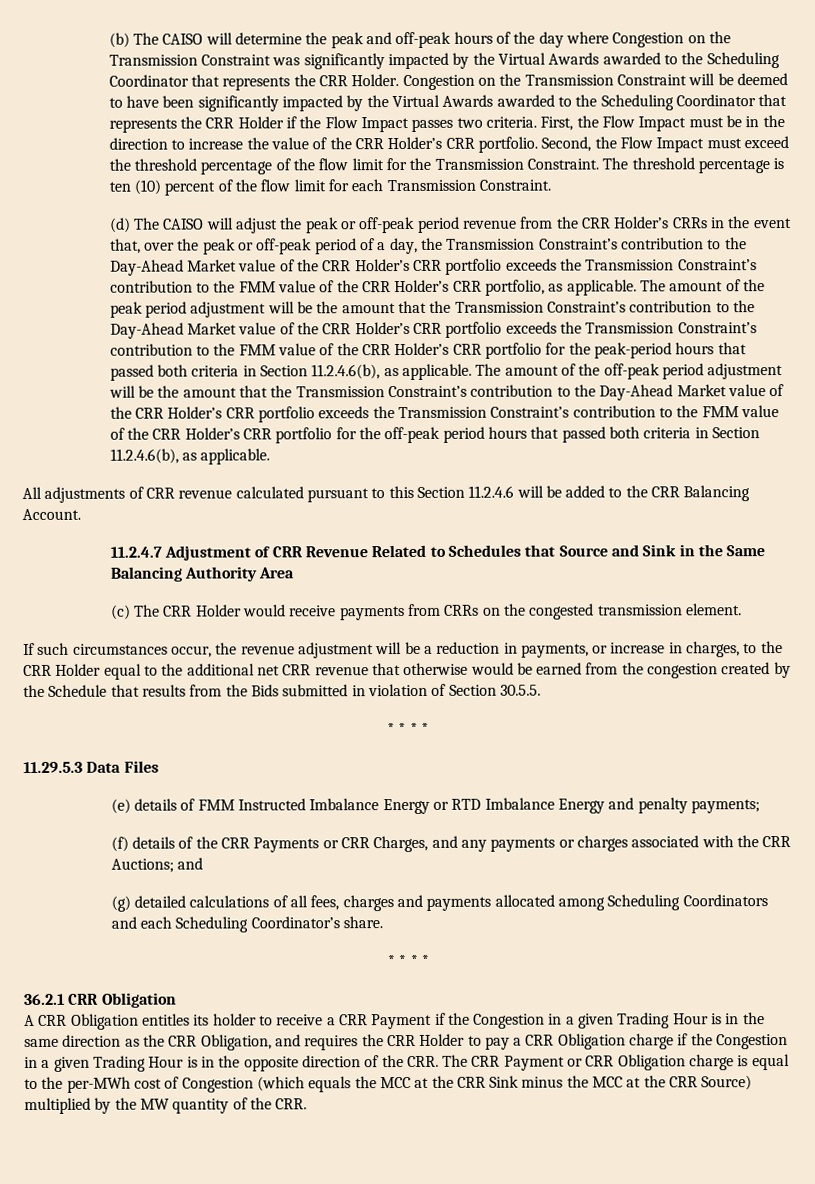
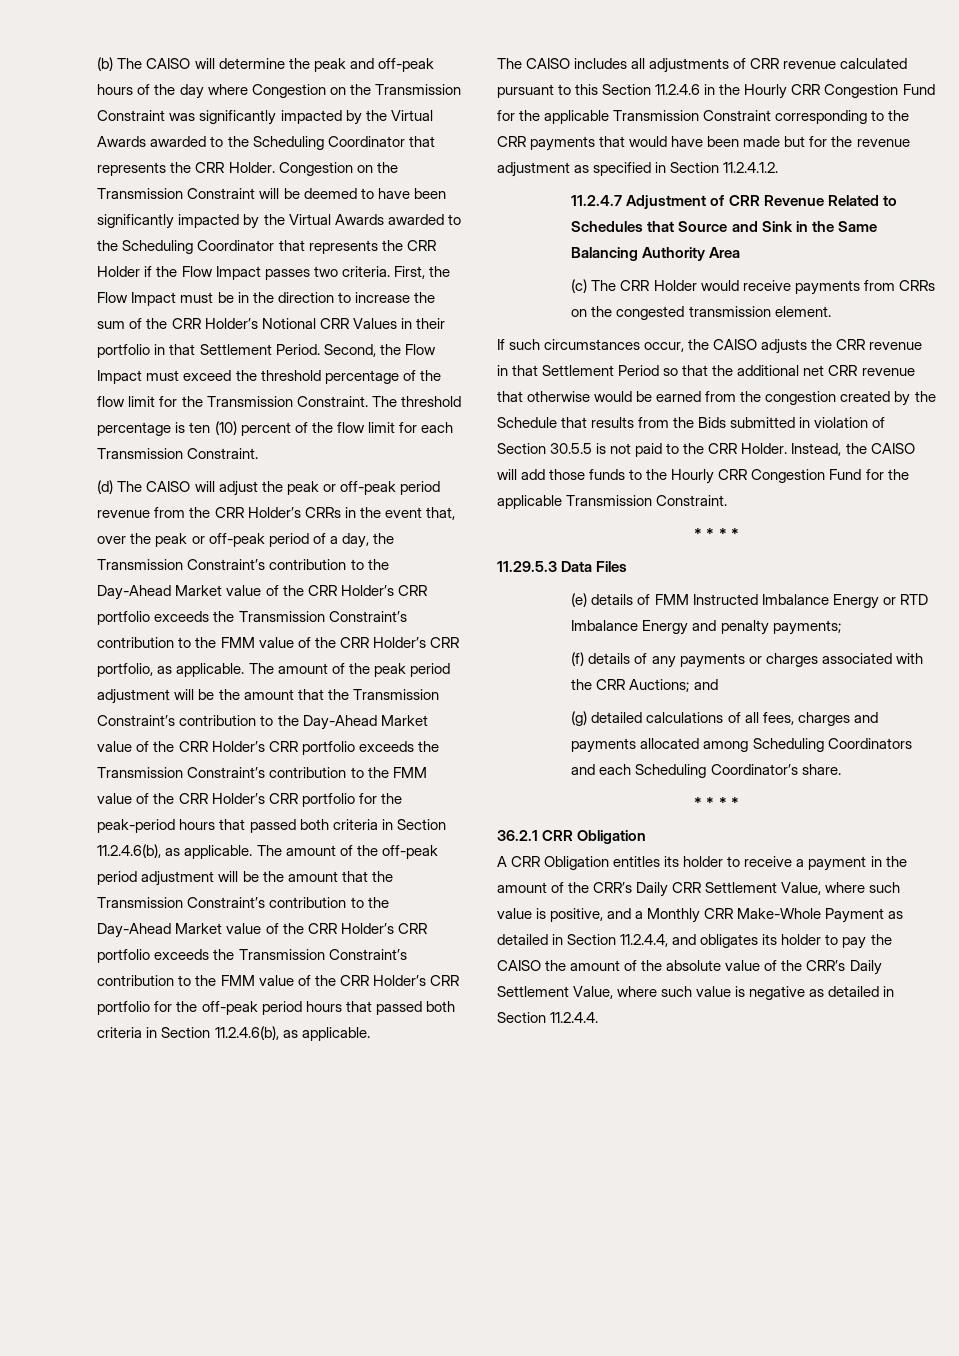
[271,136,539,153] value of the CRR Holder’s CRR portfolio. -> [97,318,445,329] [97,344,320,358] sum of the CRR Holder’s Notional CRR Values in their portfolio in that Settlement Period.
[22,486,42,500] All -> [497,58,646,69] The CAISO includes all
[516,485,751,502] [22,508,81,521] will be added to the CRR Balancing Account. -> [704,84,935,99] [497,110,910,124] [497,136,910,151] [497,162,779,177] in the Hourly CRR Congestion Fund for the applicable Transmission Constraint corresponding to the CRR payments that would have been made but for the revenue adjustment as specified in Section 11.2.4.1.2.
[240,641,783,659] [23,663,158,680] revenue adjustment will be a reduction in payments, or increase in charges, to the CRR Holder equal to -> [713,339,923,354] [497,365,709,376] CAISO adjusts the CRR revenue in that Settlement Period so that
[499,684,541,696] 30.5.5. -> [550,443,915,457] [497,469,909,484] [497,495,728,509] 30.5.5 is not paid to the CRR Holder. Instead, the CAISO will add those funds to the Hourly CRR Congestion Fund for the applicable Transmission Constraint.
[195,835,458,853] the CRR Payments or CRR Charges, and -> (648, 658) none
[338,1012,765,1030] [24,1033,789,1051] [24,1054,790,1072] [24,1075,753,1093] [24,1097,308,1115] CRR Payment if the Congestion in a given Trading Hour is in the same direction as the CRR Obligation, and requires the CRR Holder to pay a CRR Obligation charge if the Congestion in a given Trading Hour is in the opposite direction of the CRR. The CRR Payment or CRR Obligation charge is equal to the per-MWh cost of Congestion (which equals the MCC at the CRR Sink minus the MCC at the CRR Source) multiplied by the MW quantity of the CRR. -> [808,856,907,871] [497,882,901,897] [497,908,904,923] [497,934,892,949] [497,960,882,975] [497,986,895,1000] [497,1012,599,1023] payment in the amount of the CRR’s Daily CRR Settlement Value, where such value is positive, and a Monthly CRR Make-Whole Payment as detailed in Section 11.2.4.4, and obligates its holder to pay the CAISO the amount of the absolute value of the CRR’s Daily Settlement Value, where such value is negative as detailed in Section 11.2.4.4.

